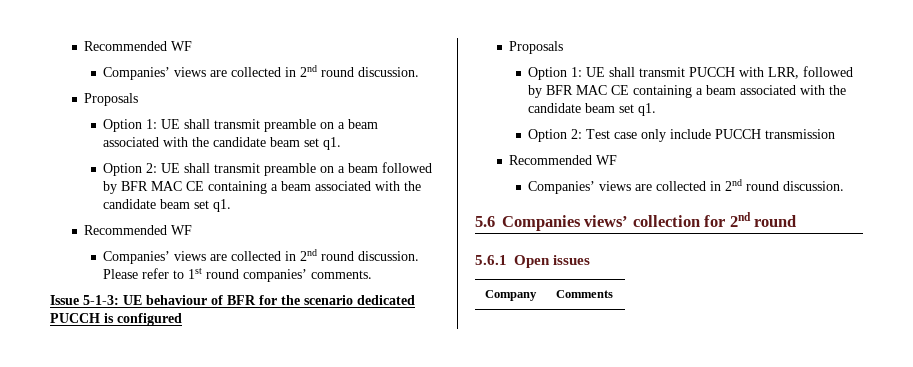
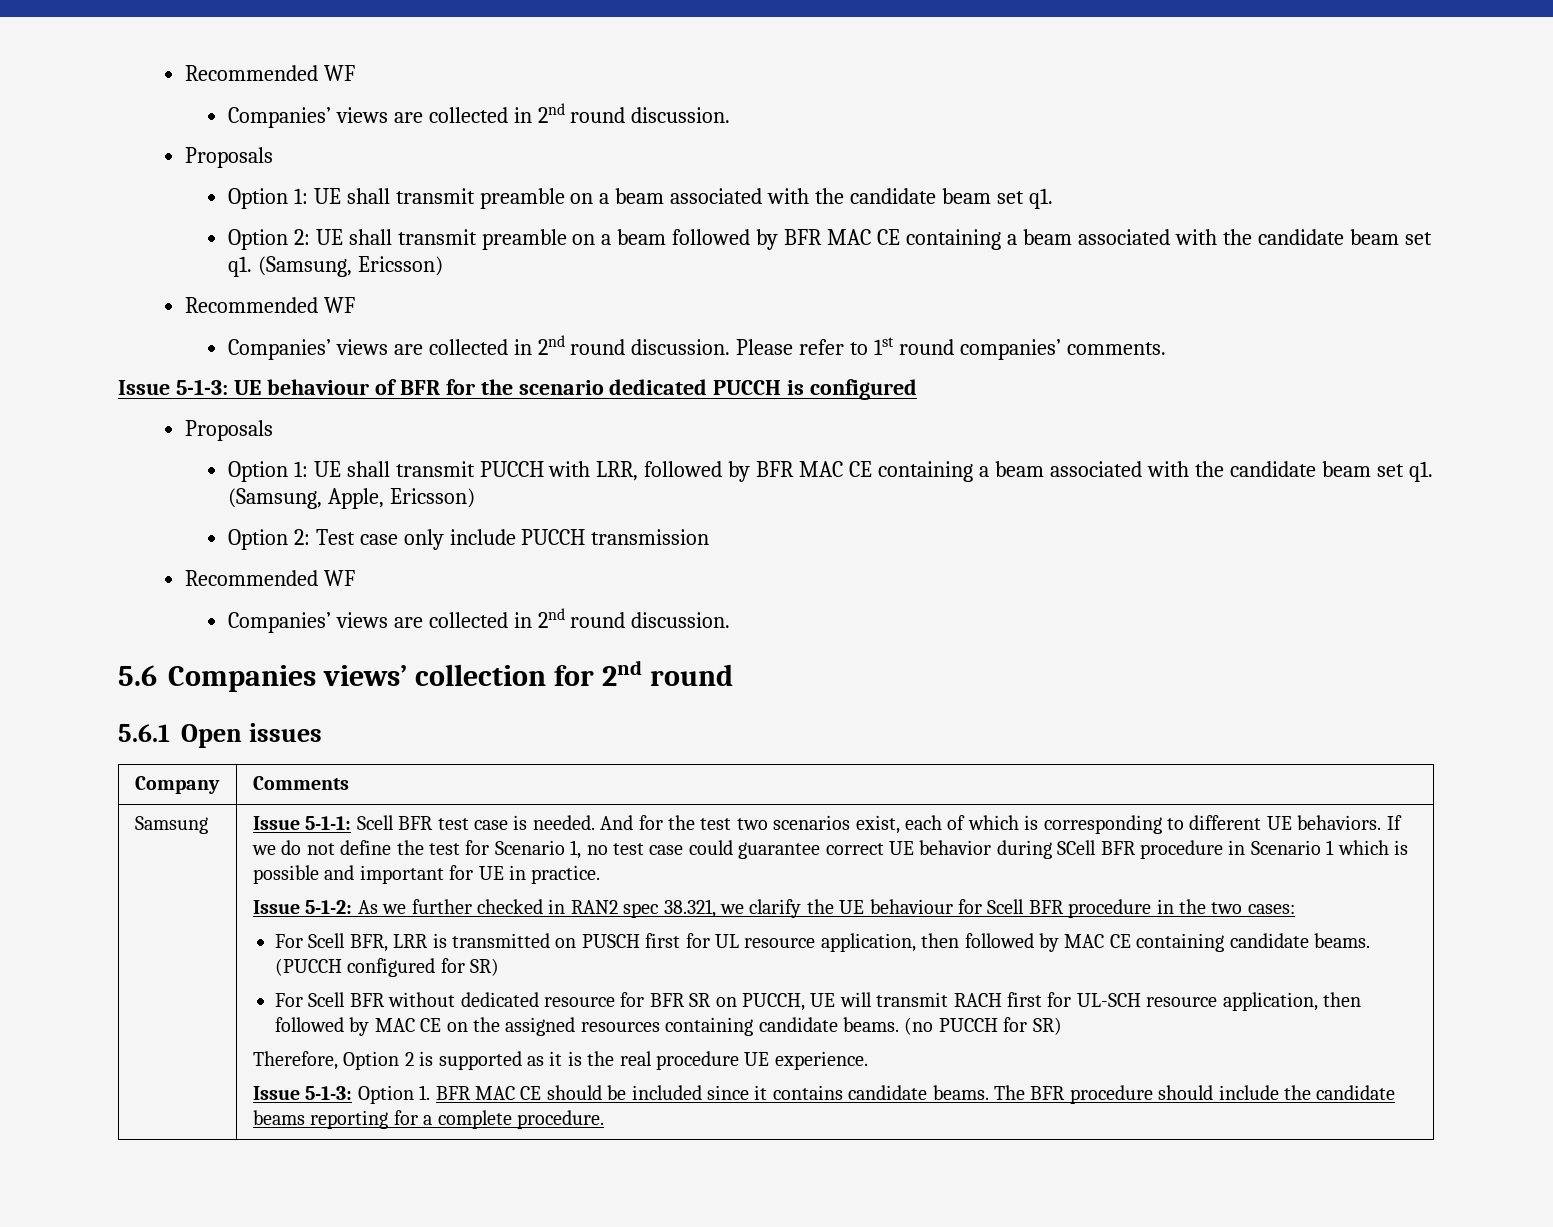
(232, 205) none -> [257,256,443,277] (Samsung, Ericsson)
(657, 109) none -> [227,488,475,509] (Samsung, Apple, Ericsson)
(613, 294) none -> [134,816,208,834] [252,815,1402,834] [251,840,1408,859] [252,865,601,884] [252,899,1295,918] [274,933,1370,952] [274,958,500,977] [274,992,1361,1011] [274,1017,1062,1036] [252,1051,868,1070] [252,1085,1396,1104] [252,1110,604,1129] // Samsung | Issue 5-1-1: Scell BFR test case is needed. And for the test two scenarios exist, each of which is corresponding to different UE behaviors. If we do not define the test for Scenario 1, no test case could guarantee correct UE behavior during SCell BFR procedure in Scenario 1 which is possible and important for UE in practice. // Issue 5-1-2: As we further checked in RAN2 spec 38.321, we clarify the UE behaviour for Scell BFR procedure in the two cases: // For Scell BFR, LRR is transmitted on PUSCH first for UL resource application, then followed by MAC CE containing candidate beams. (PUCCH configured for SR) // For Scell BFR without dedicated resource for BFR SR on PUCCH, UE will transmit RACH first for UL-SCH resource application, then followed by MAC CE on the assigned resources containing candidate beams. (no PUCCH for SR) // Therefore, Option 2 is supported as it is the real procedure UE experience. // Issue 5-1-3: Option 1. BFR MAC CE should be included since it contains candidate beams. The BFR procedure should include the candidate beams reporting for a complete procedure.

